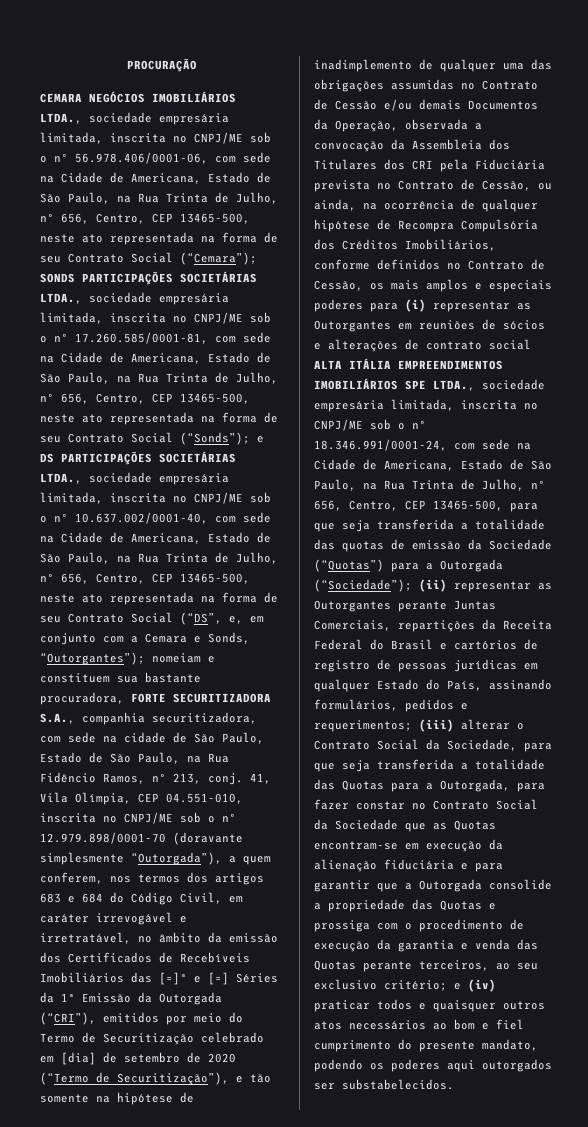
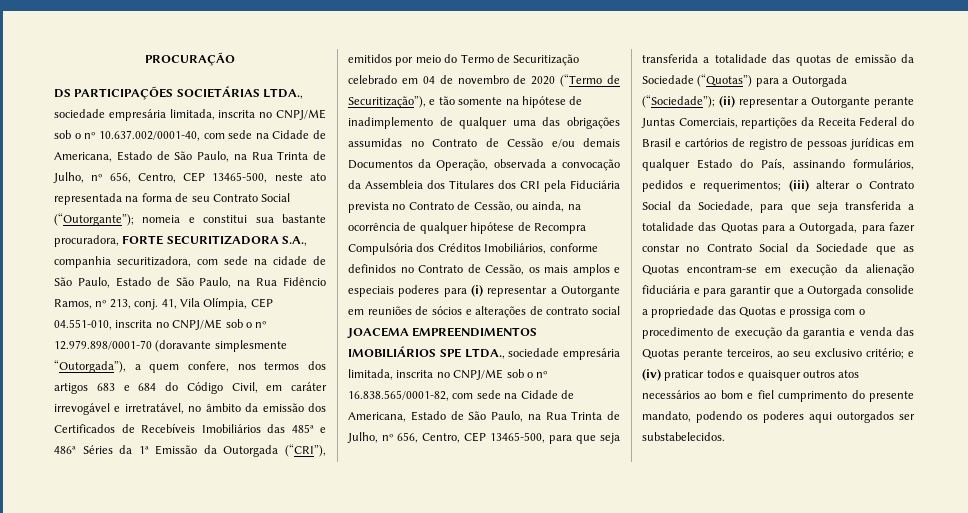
[40,91,236,103] [40,112,229,125] [40,132,271,144] [40,152,271,164] [40,172,271,184] [40,192,278,204] [40,213,250,224] [40,232,278,245] [40,252,257,265] [40,271,257,285] [40,292,229,305] [40,312,271,324] [40,332,271,344] [40,352,271,364] [40,372,278,384] [40,393,250,404] [40,412,278,425] [40,432,264,445] CEMARA NEGÓCIOS IMOBILIÁRIOS LTDA., sociedade empresária limitada, inscrita no CNPJ/ME sob o nº 56.978.406/0001-06, com sede na Cidade de Americana, Estado de São Paulo, na Rua Trinta de Julho, nº 656, Centro, CEP 13465-500, neste ato representada na forma de seu Contrato Social (“Cemara”); SONDS PARTICIPAÇÕES SOCIETÁRIAS LTDA., sociedade empresária limitada, inscrita no CNPJ/ME sob o nº 17.260.585/0001-81, com sede na Cidade de Americana, Estado de São Paulo, na Rua Trinta de Julho, nº 656, Centro, CEP 13465-500, neste ato representada na forma de seu Contrato Social (“Sonds”); e -> (235, 59) none
[180,612,264,625] [40,632,250,645] [40,652,215,665] [40,673,110,683] (“DS”, e, em conjunto com a Cemara e Sonds, “Outorgantes”); nomeiam e constituem -> [54,213,248,226] (“Outorgante”); nomeia e constitui
[40,872,103,884] conferem, -> [188,361,229,372] confere,
[159,972,229,985] [=]ª e [=] -> [291,424,326,433] [54,446,76,454] 485ª e 486ª
[61,1052,180,1065] [dia] de setembro -> [422,75,509,84] 04 de novembro
[517,303,531,310] [314,320,391,332] as Outorgantes -> [550,286,620,297] a Outorgante
[314,358,391,369] ALTA ITÁLIA -> [347,327,409,339] JOACEMA
[314,439,447,451] 18.346.991/0001-24, -> [348,390,449,401] 16.838.565/0001-82,
[538,583,552,590] [314,600,391,612] as Outorgantes -> [801,97,871,108] a Outorgante

